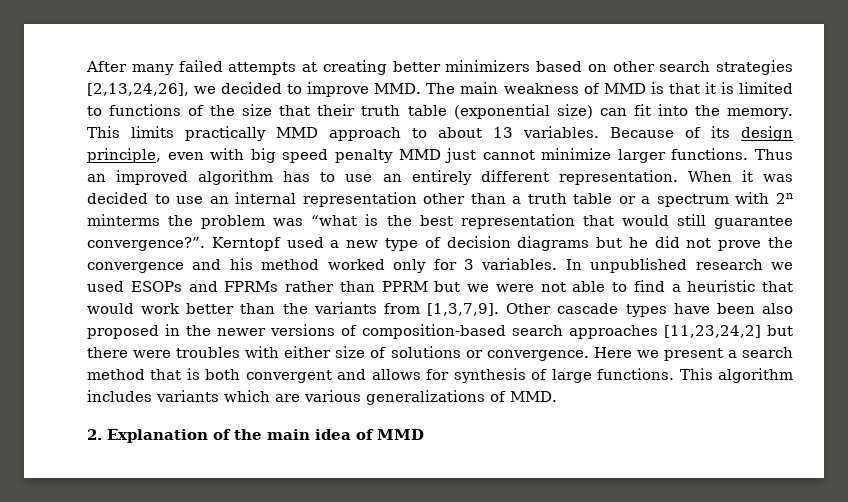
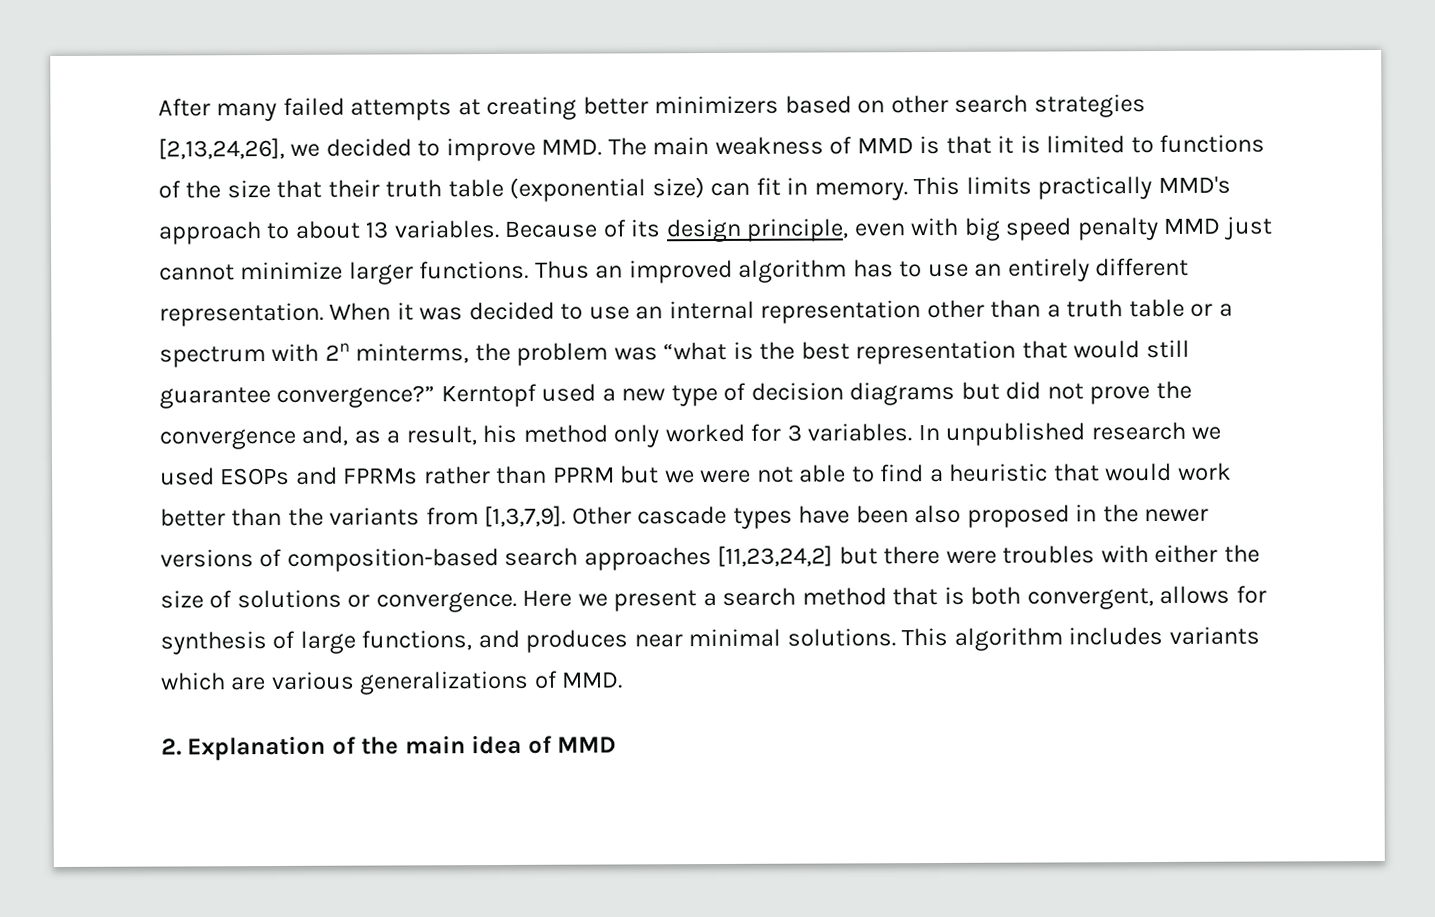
[657,104,720,116] into the -> [786,177,809,195] in
[276,127,318,138] MMD -> [1157,175,1231,194] MMD's
[87,214,160,226] minterms -> [355,343,470,364] minterms,
[87,237,205,251] convergence?”. -> [276,385,436,408] convergence?”
[628,237,648,248] he -> (1000, 390) none
[192,258,427,273] and his method worked only -> [301,423,745,448] and, as a result, his method only worked
(332, 352) none -> [1223,544,1260,563] the
[245,369,367,383] convergent and -> [1026,588,1154,610] convergent,
[597,368,675,380] functions. -> [361,628,896,653] functions, and produces near minimal solutions.

